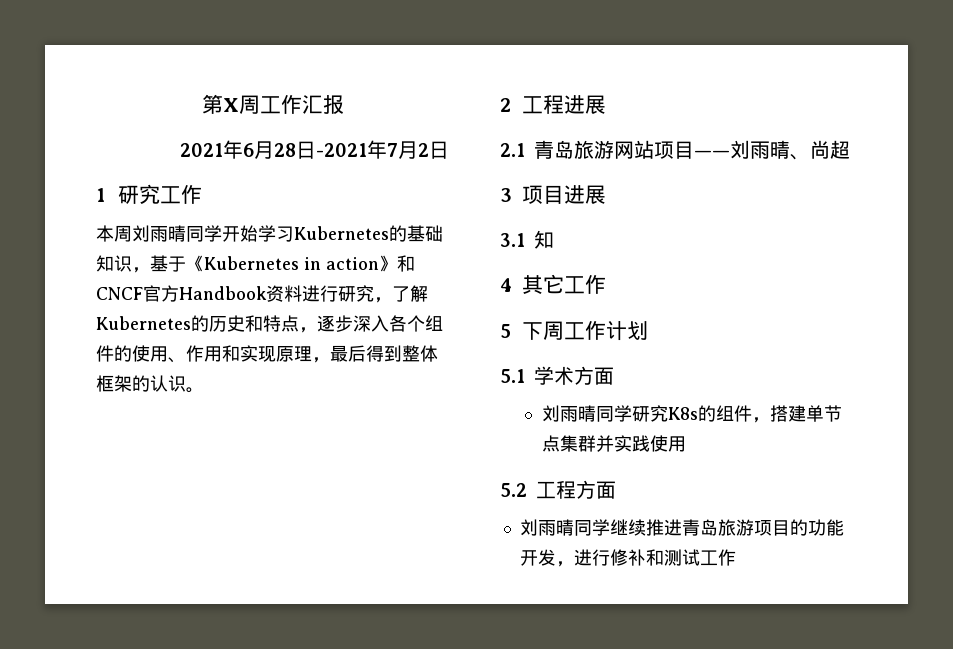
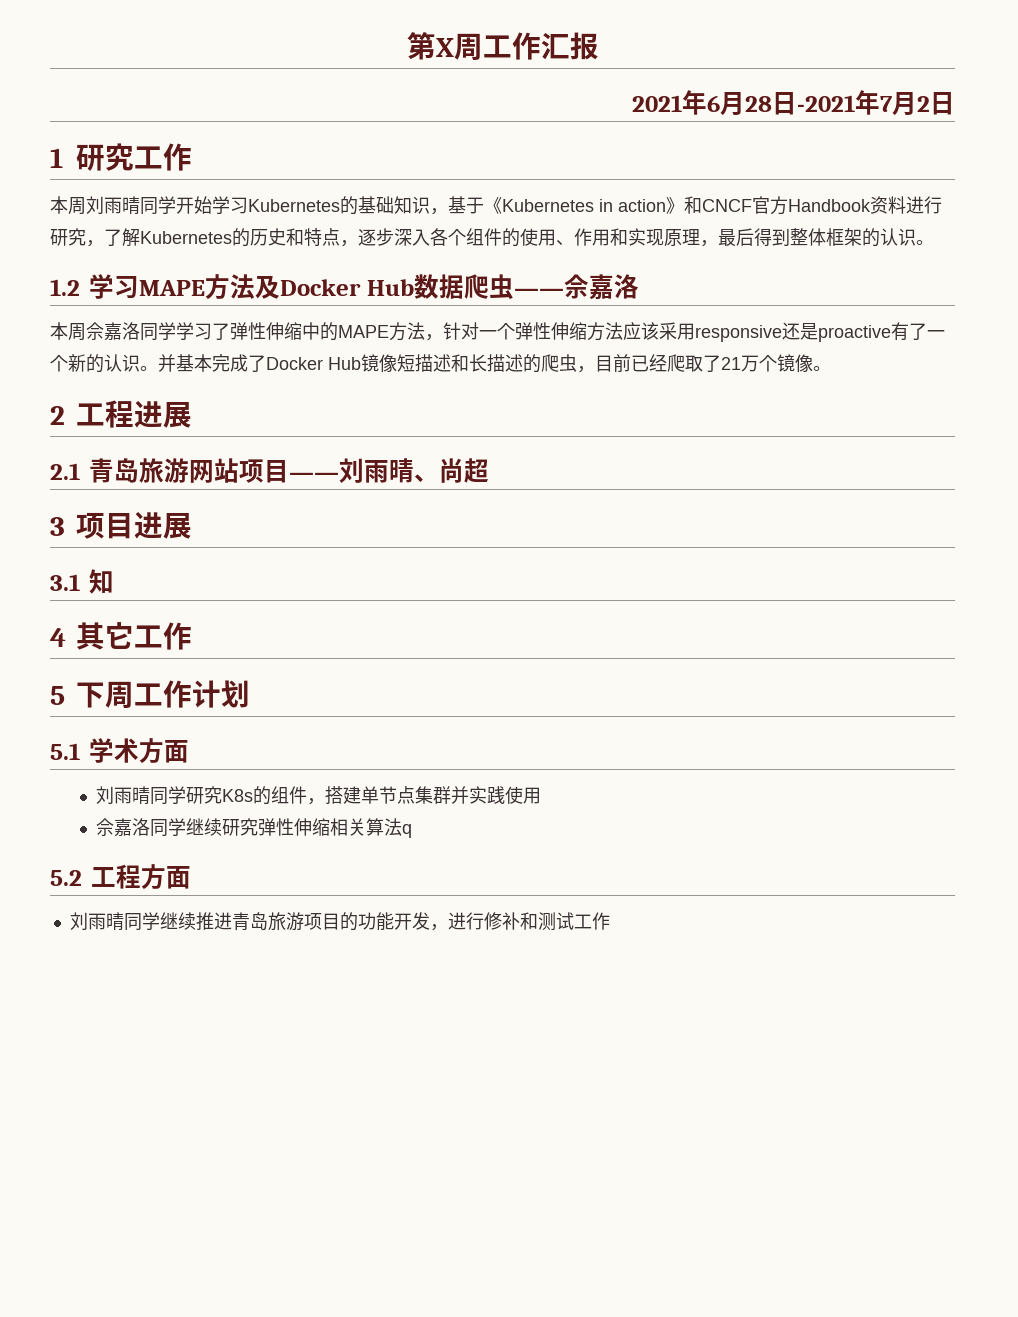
(204, 390) none -> [50,274,639,300] [50,322,945,342] [50,354,831,373] // 1.2学习MAPE方法及Docker Hub数据爬虫——佘嘉洛 // 本周佘嘉洛同学学习了弹性伸缩中的MAPE方法，针对一个弹性伸缩方法应该采用responsive还是proactive有了一个新的认识。并基本完成了Docker Hub镜像短描述和长描述的爬虫，目前已经爬取了21万个镜像。
(686, 444) none -> [95,818,412,838] // 佘嘉洛同学继续研究弹性伸缩相关算法q

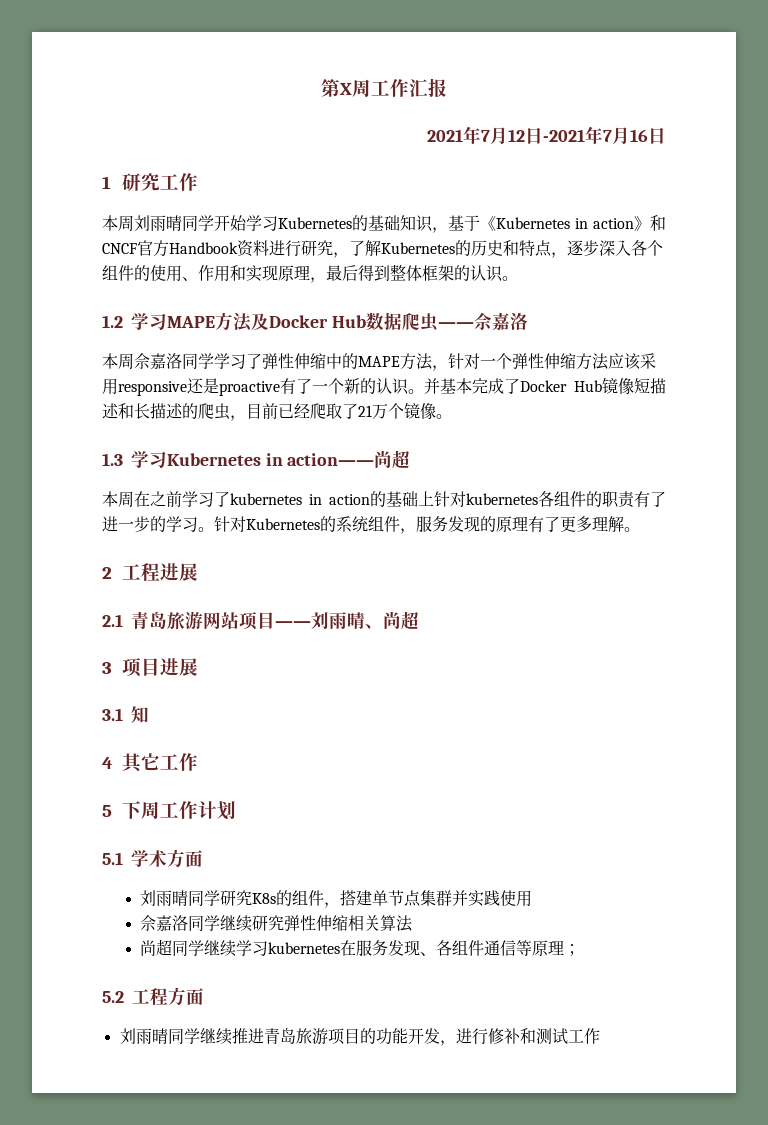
[707,92,772,116] 6月28 -> [481,127,525,145] 7月12
[917,96,930,112] 2 -> [630,129,648,142] 16
(831, 368) none -> [102,450,411,469] [102,491,666,508] [102,516,640,534] // 1.3学习Kubernetes in action——尚超 // 本周在之前学习了kubernetes in action的基础上针对kubernetes各组件的职责有了进一步的学习。针对Kubernetes的系统组件，服务发现的原理有了更多理解。
[401,824,412,838] q -> [139,939,580,957] // 尚超同学继续学习kubernetes在服务发现、各组件通信等原理；

